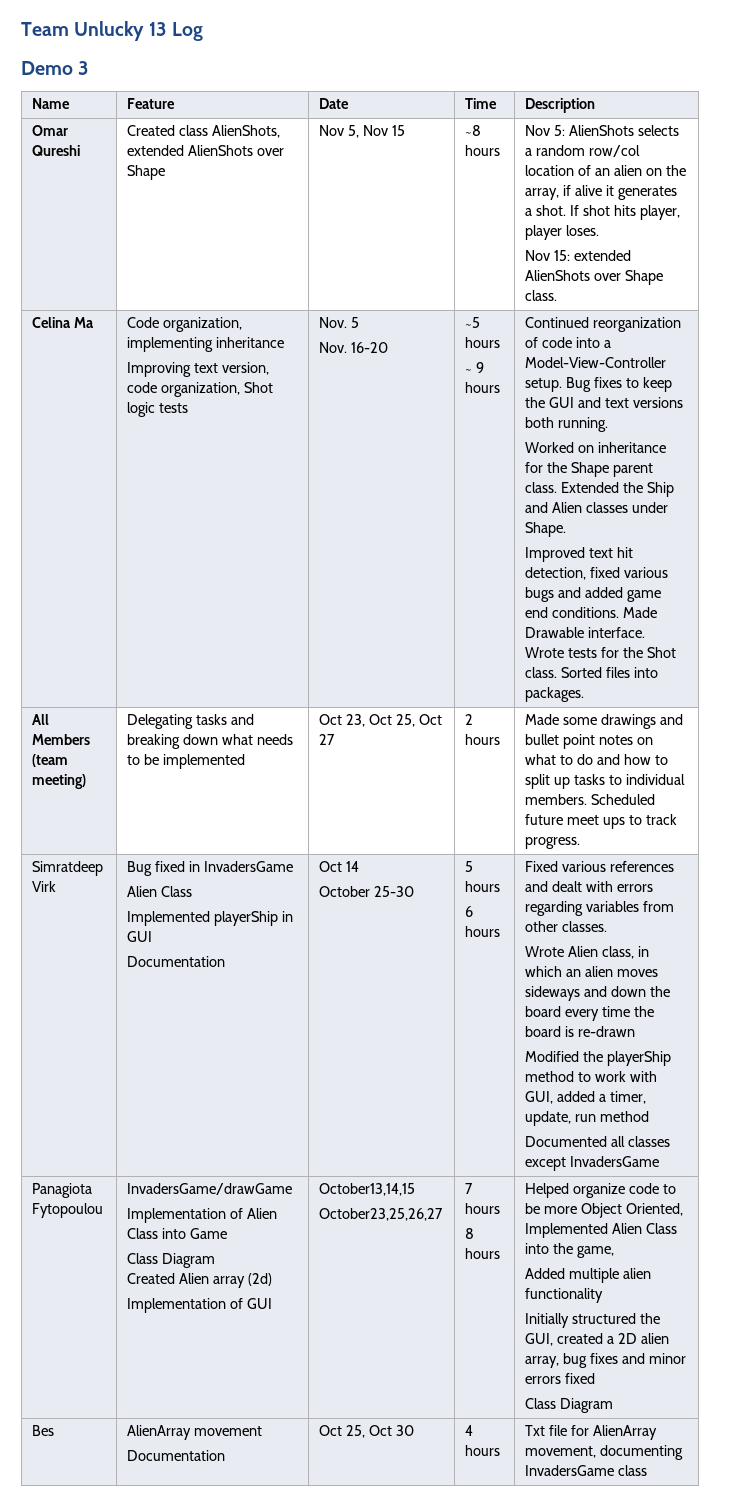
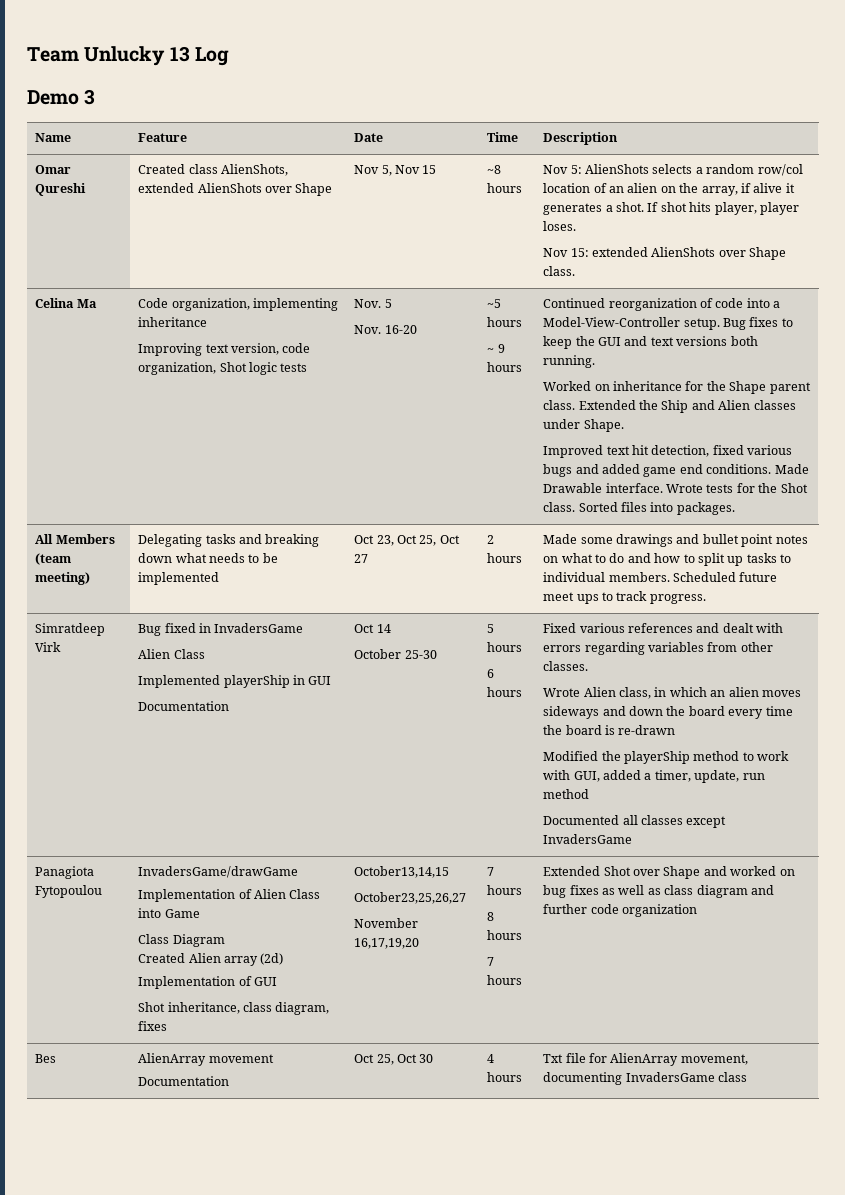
(273, 1303) none -> [138,1002,330,1015] [138,1021,168,1031] // Shot inheritance, class diagram, fixes
(444, 1214) none -> [354,918,419,928] [354,938,420,949] // November 16,17,19,20
[525,1183,676,1198] [525,1203,683,1218] [525,1223,678,1238] [525,1243,615,1258] [525,1268,652,1283] [525,1288,604,1303] [525,1313,661,1328] [525,1333,669,1346] [525,1353,686,1368] [525,1373,596,1384] [525,1398,614,1413] | Helped organize code to be more Object Oriented, Implemented Alien Class into the game, // Added multiple alien functionality // Initially structured the GUI, created a 2D alien array, bug fixes and minor errors fixed // Class Diagram -> [487,957,495,966] [487,975,523,985] [543,866,795,879] [543,885,774,898] [543,904,698,917] // 7 hours | Extended Shot over Shape and worked on bug fixes as well as class diagram and further code organization

